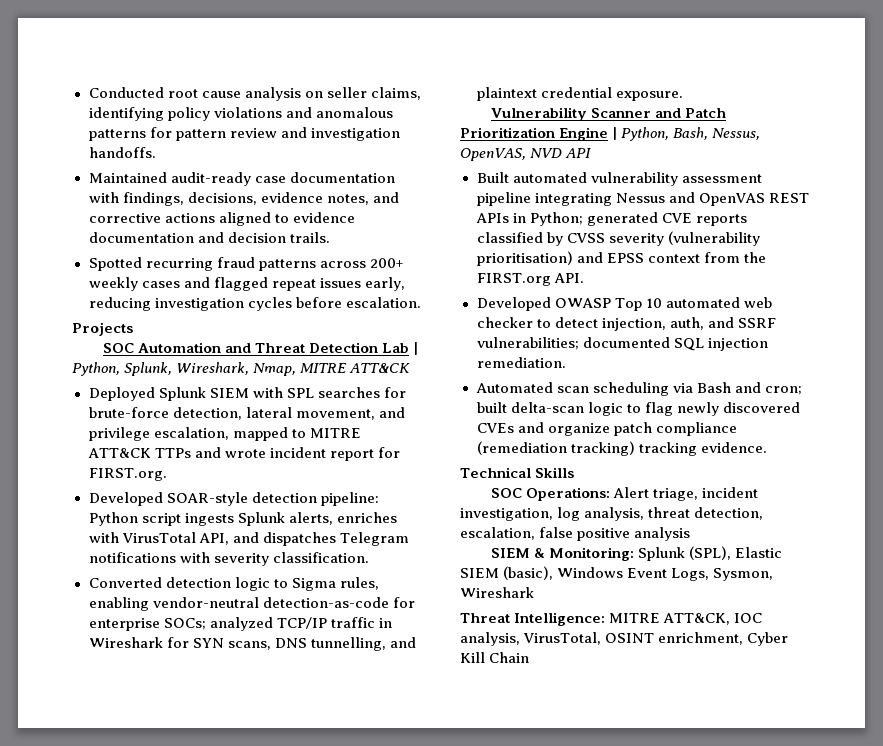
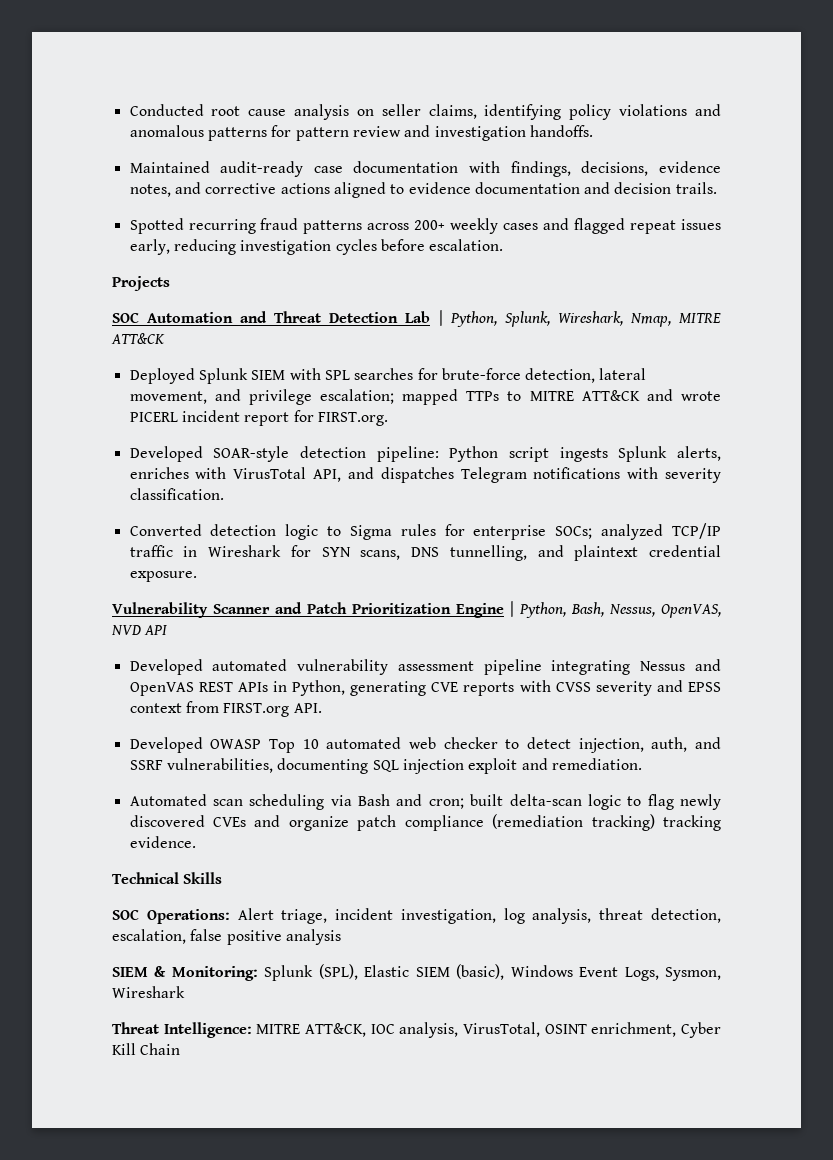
[153,427,288,441] escalation, mapped -> [320,389,500,405] escalation; mapped TTPs
[154,448,191,458] TTPs -> (640, 395) none
(266, 453) none -> [129,412,178,422] PICERL
[339,577,379,590] [88,597,389,611] rules, enabling vendor-neutral detection-as-code -> [400,524,436,536] rules
[476,172,509,183] Built -> [129,659,203,675] Developed
[529,212,747,226] [476,231,760,246] [476,251,573,266] Python; generated CVE reports classified by CVSS severity (vulnerability prioritisation) -> [292,680,652,696] Python, generating CVE reports with CVSS severity
[743,252,766,263] the -> (219, 707) none
[476,337,768,351] vulnerabilities; documented SQL injection -> [166,758,548,774] vulnerabilities, documenting SQL injection exploit and

